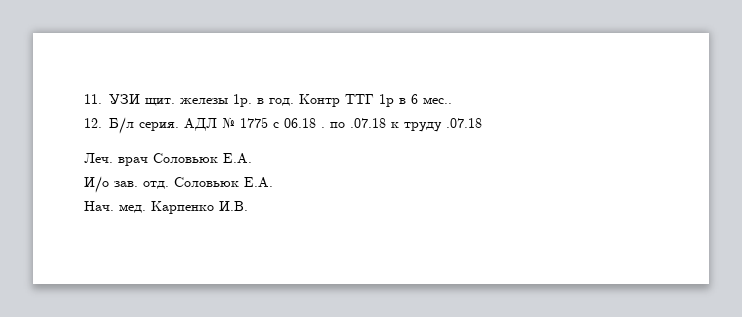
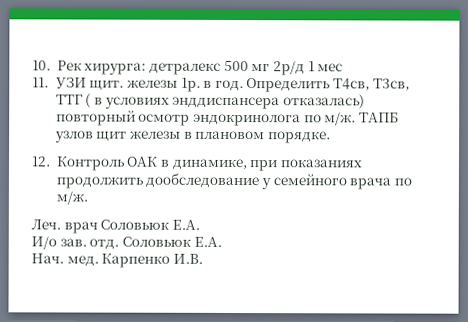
(84, 99) none -> [32,60,344,76] 10. Рек хирурга: детралекс 500 мг 2р/д 1 мес //
[299,94,452,107] [84,117,482,134] Контр ТТГ 1р в 6 мес.. // 12. Б/л серия. АДЛ № 1775 с 06.18 . по .07.18 к труду .07.18 -> [246,78,410,93] [55,93,365,110] [55,110,399,127] [54,130,331,144] [31,156,363,172] [55,172,412,190] [55,191,88,205] Определить Т4св, Т3св, ТТГ ( в условиях энддиспансера отказалась) повторный осмотр эндокринолога по м/ж. ТАПБ узлов щит железы в плановом порядке. // 12. Контроль ОАК в динамике, при показаниях продолжить дообследование у семейного врача по м/ж.

